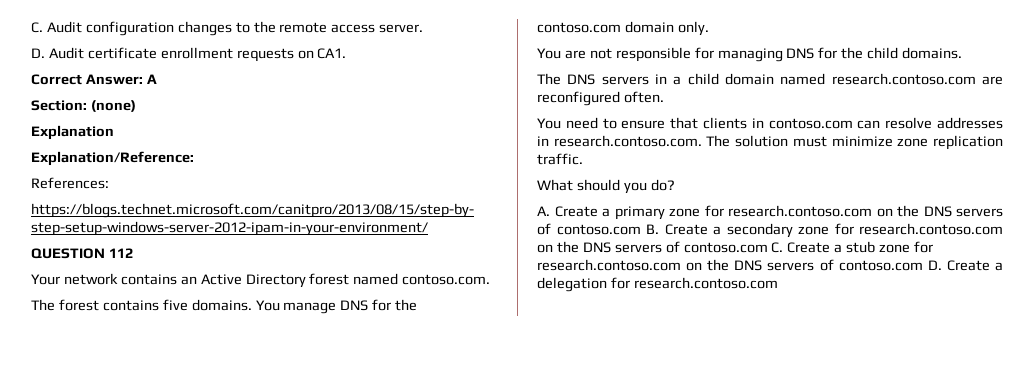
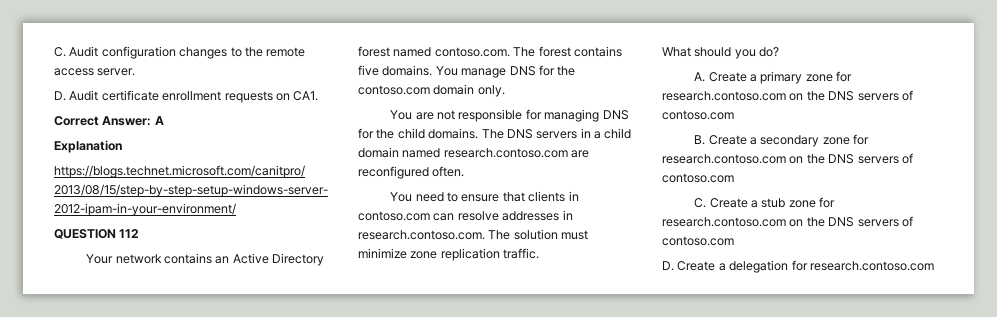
[31,100,136,112] // Section: (none) -> (164, 120) none
[31,151,194,166] [31,177,109,189] // Explanation/Reference: // References: -> (122, 146) none
(491, 279) // -> (510, 52) none
(963, 53) // -> (479, 133) none
(641, 229) none -> (734, 115) //
(768, 247) none -> (734, 178) //
(923, 265) none -> (734, 241) //

